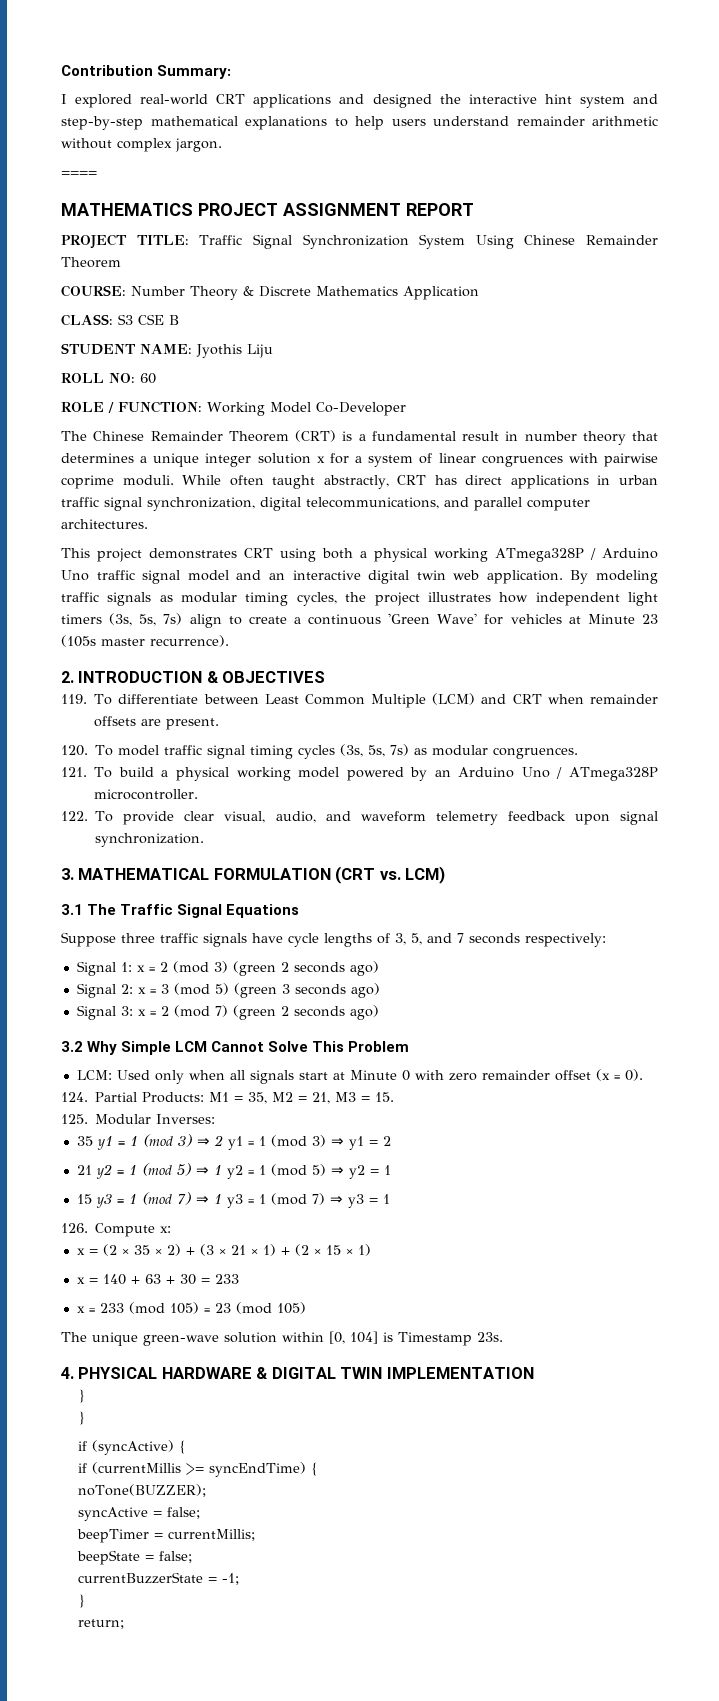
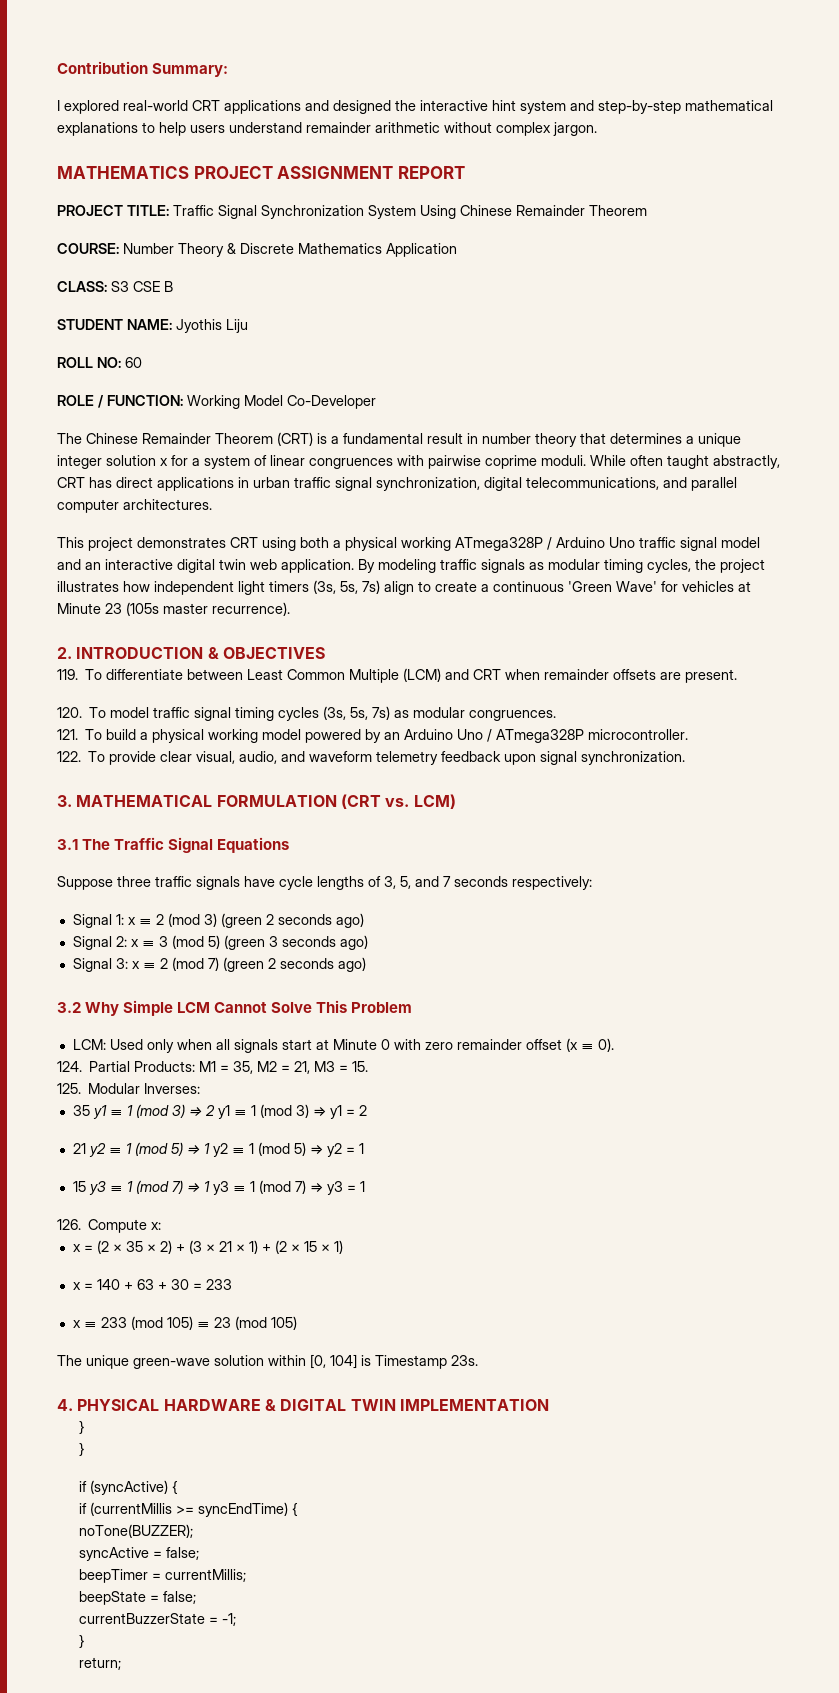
[61,171,97,177] // ==== -> (597, 129) none

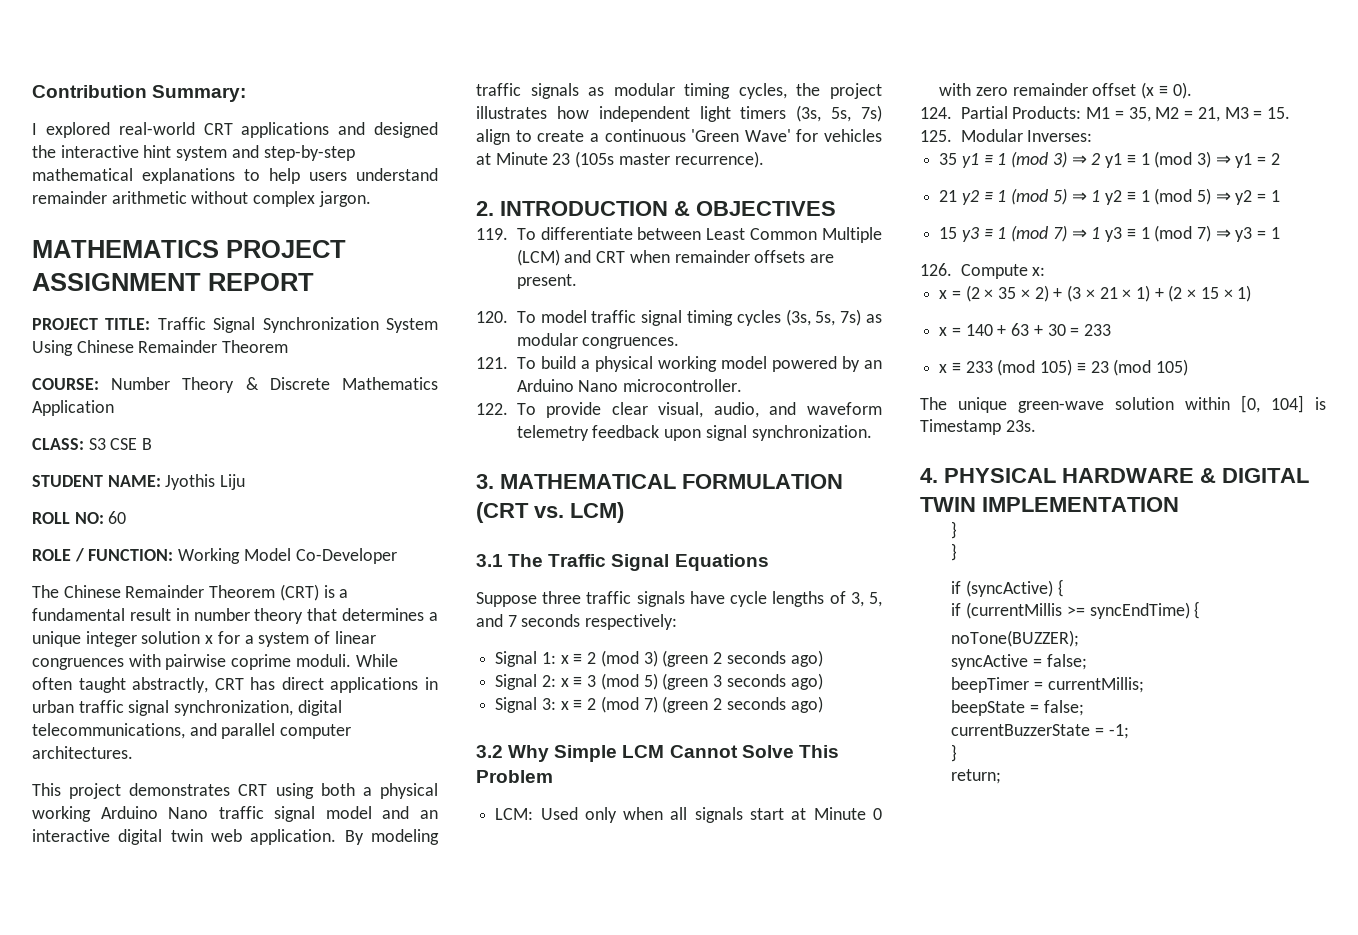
[455,537,635,551] ATmega328P / Arduino Uno -> [100,806,209,819] Arduino Nano
[457,729,585,743] Uno / ATmega328P -> [578,380,619,392] Nano

